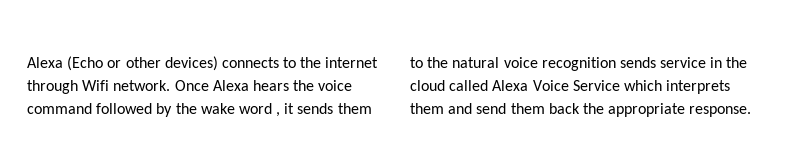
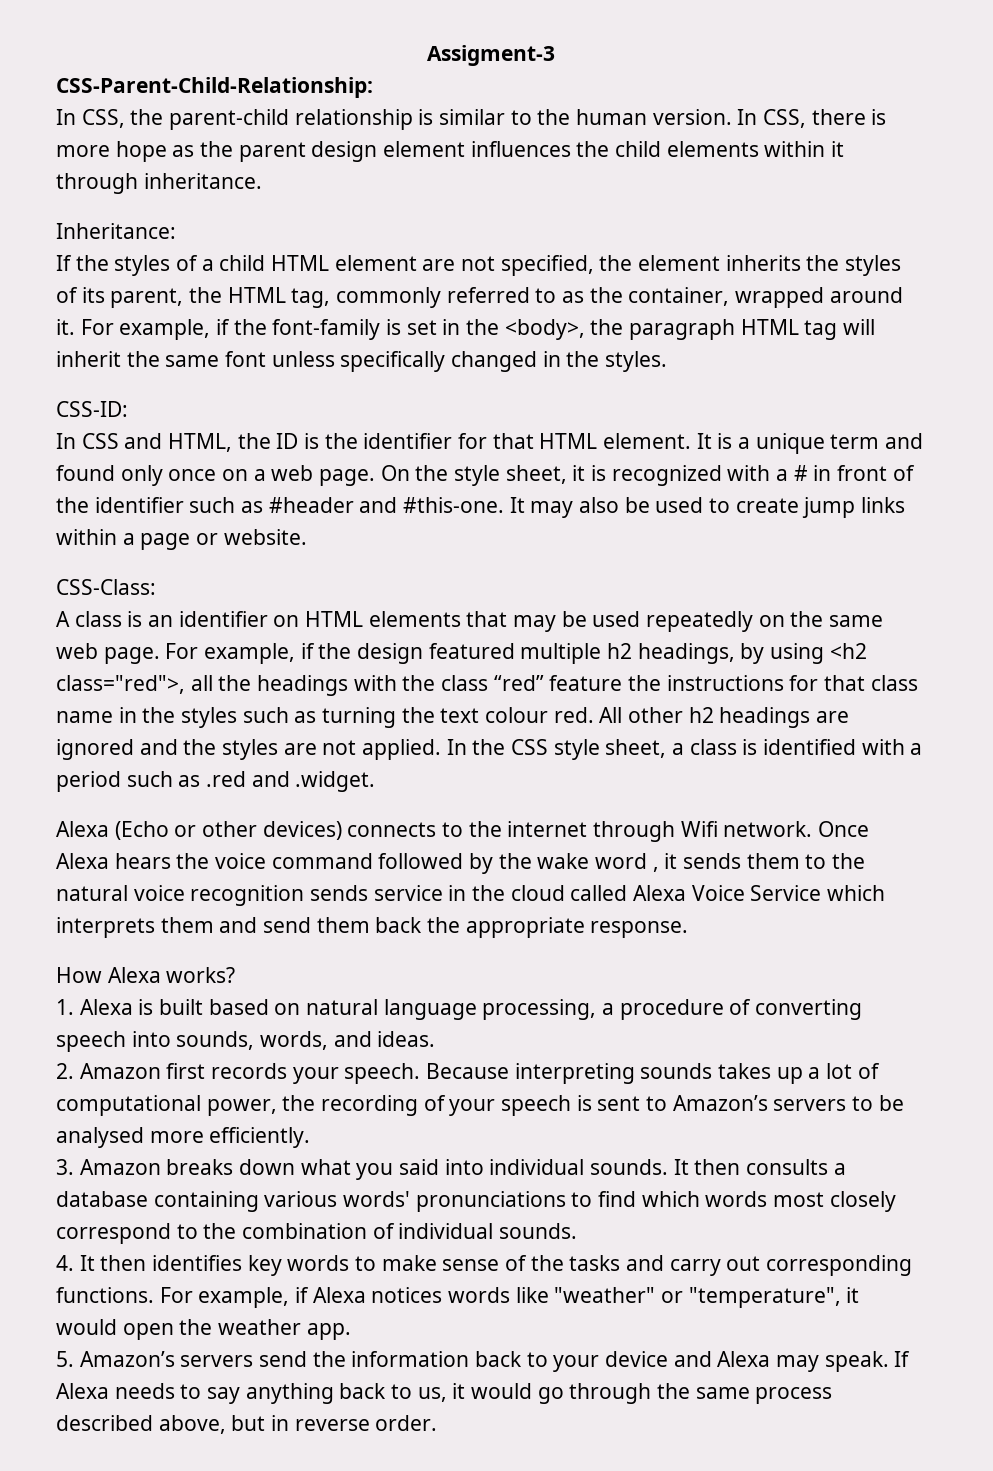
(27, 62) none -> [426,45,555,66] [56,77,373,98] [56,109,887,130] [56,141,845,162] [56,173,262,194] [56,223,176,239] [56,255,902,276] [56,287,903,308] [56,319,876,340] [56,351,668,372] [56,401,128,417] [56,433,924,454] [56,465,915,486] [56,497,906,518] [56,529,307,550] [56,579,156,595] [56,611,884,632] [56,643,867,664] [56,675,918,696] [56,707,850,728] [56,739,923,760] [56,771,376,792] Assigment-3 // CSS-Parent-Child-Relationship: // In CSS, the parent-child relationship is similar to the human version. In CSS, there is more hope as the parent design element influences the child elements within it through inheritance. // Inheritance: // If the styles of a child HTML element are not specified, the element inherits the styles of its parent, the HTML tag, commonly referred to as the container, wrapped around it. For example, if the font-family is set in the <body>, the paragraph HTML tag will inherit the same font unless specifically changed in the styles. // CSS-ID: // In CSS and HTML, the ID is the identifier for that HTML element. It is a unique term and found only once on a web page. On the style sheet, it is recognized with a # in front of the identifier such as #header and #this-one. It may also be used to create jump links within a page or website. // CSS-Class: // A class is an identifier on HTML elements that may be used repeatedly on the same web page. For example, if the design featured multiple h2 headings, by using <h2 class="red">, all the headings with the class “red” feature the instructions for that class name in the styles such as turning the text colour red. All other h2 headings are ignored and the styles are not applied. In the CSS style sheet, a class is identified with a period such as .red and .widget. //
(752, 111) none -> [56,967,236,983] [56,999,863,1020] [56,1031,436,1052] [56,1063,880,1084] [56,1095,904,1116] [56,1127,311,1148] [56,1159,846,1180] [56,1191,896,1212] [56,1223,578,1244] [56,1255,913,1276] [56,1287,860,1308] [56,1319,351,1340] [56,1351,911,1372] [56,1383,833,1404] [56,1415,438,1434] // How Alexa works? // 1. Alexa is built based on natural language processing, a procedure of converting speech into sounds, words, and ideas. // 2. Amazon first records your speech. Because interpreting sounds takes up a lot of computational power, the recording of your speech is sent to Amazon’s servers to be analysed more efficiently. // 3. Amazon breaks down what you said into individual sounds. It then consults a database containing various words' pronunciations to find which words most closely correspond to the combination of individual sounds. // 4. It then identifies key words to make sense of the tasks and carry out corresponding functions. For example, if Alexa notices words like "weather" or "temperature", it would open the weather app. // 5. Amazon’s servers send the information back to your device and Alexa may speak. If Alexa needs to say anything back to us, it would go through the same process described above, but in reverse order.

